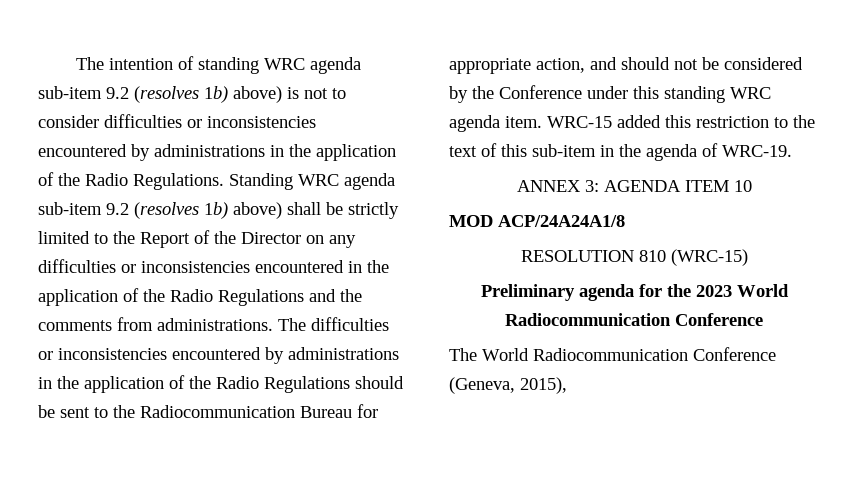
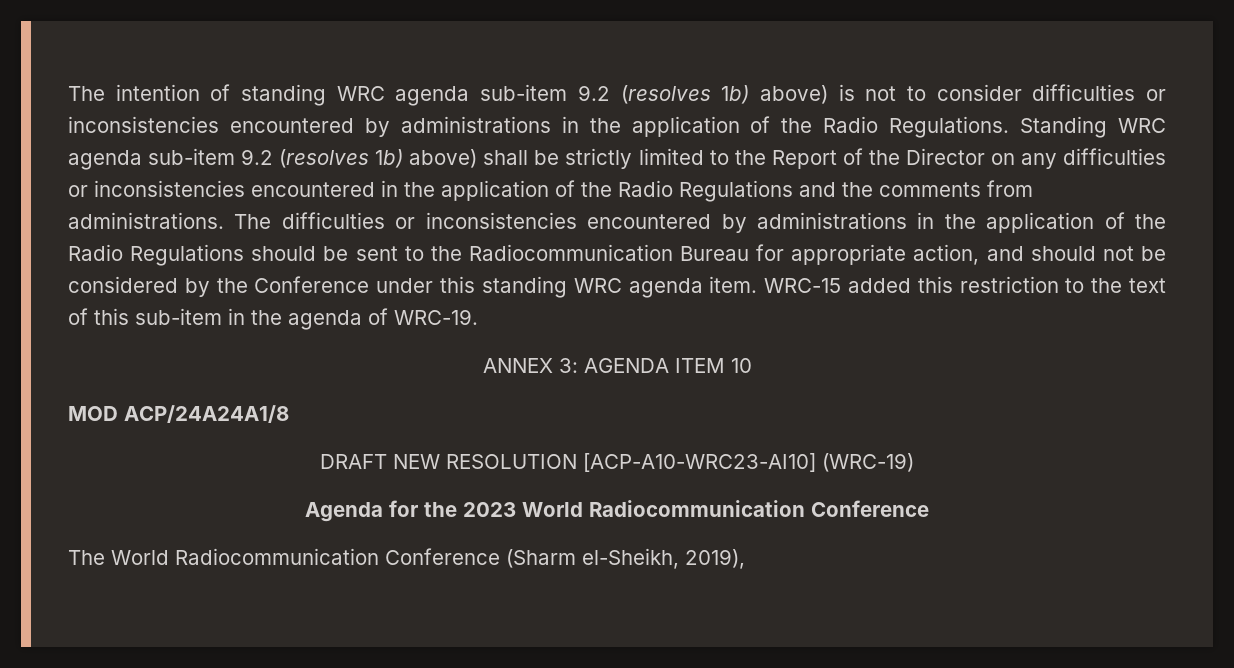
[520,249,748,266] [480,284,634,301] RESOLUTION 810 (WRC-15) // Preliminary agenda -> [320,453,914,472] [305,502,383,522] DRAFT NEW RESOLUTION [ACP-A10-WRC23-AI10] (WRC-19) // Agenda
[449,377,567,394] (Geneva, 2015), -> [506,548,745,569] (Sharm el-Sheikh, 2019),

